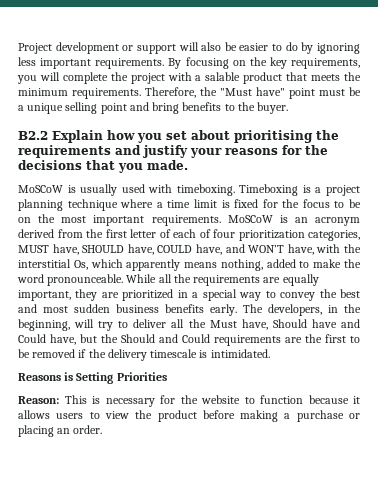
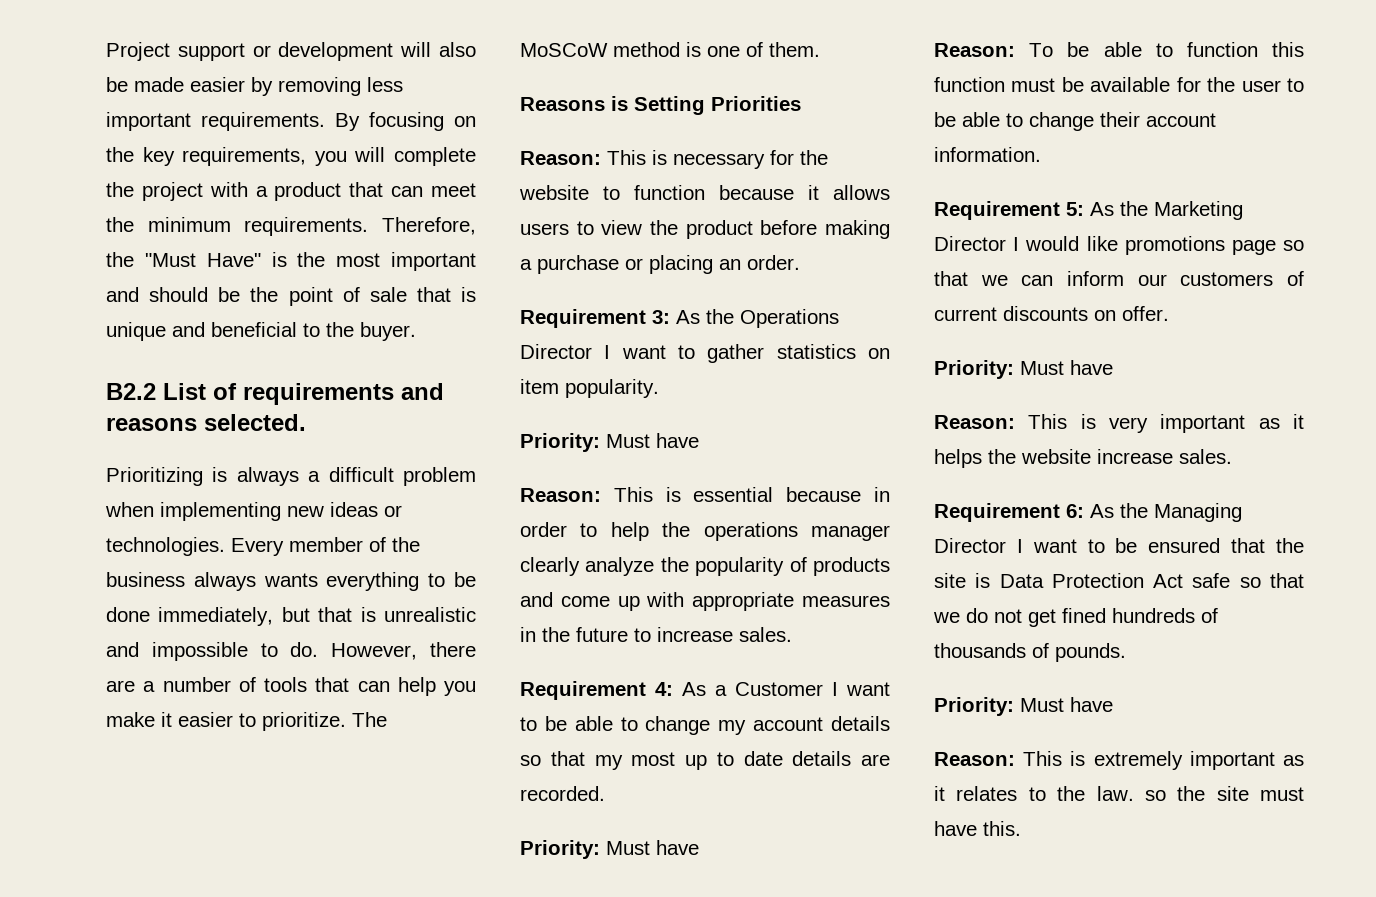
[55,42,360,54] development or support will also be easier to do by ignoring -> [177,42,477,61] [106,77,361,96] support or development will also be made easier by removing
[205,72,241,81] salable -> (268, 191) none
[311,74,341,81] meets -> [391,183,476,197] can meet
[256,87,361,99] [18,102,289,114] [18,130,339,143] [18,145,328,158] [18,160,188,173] [18,184,360,196] [18,199,361,211] [18,214,360,226] [18,229,360,241] [18,244,361,255] [18,259,361,271] [17,274,319,286] [18,289,360,301] [18,304,361,316] [18,319,360,331] [18,334,360,346] [18,349,270,361] have" point must be a unique selling point and bring benefits to the buyer. // B2.2 Explain how you set about prioritising the requirements and justify your reasons for the decisions that you made. // MoSCoW is usually used with timeboxing. Timeboxing is a project planning technique where a time limit is fixed for the focus to be on the most important requirements. MoSCoW is an acronym derived from the first letter of each of four prioritization categories, MUST have, SHOULD have, COULD have, and WON’T have, with the interstitial Os, which apparently means nothing, added to make the word pronounceable. While all the requirements are equally important, they are prioritized in a special way to convey the best and most sudden business benefits early. The developers, in the beginning, will try to deliver all the Must have, Should have and Could have, but the Should and Could requirements are the first to be removed if the delivery timescale is intimidated. -> [206,252,476,271] [106,287,476,306] [106,322,416,341] [106,383,444,405] [106,414,306,431] [106,467,476,486] [105,502,402,521] [106,537,420,556] [106,572,477,591] [106,607,476,626] [106,642,477,661] [106,677,476,696] [106,712,387,731] [520,42,820,57] Have" is the most important and should be the point of sale that is unique and beneficial to the buyer. // B2.2 List of requirements and reasons selected. // Prioritizing is always a difficult problem when implementing new ideas or technologies. Every member of the business always wants everything to be done immediately, but that is unrealistic and impossible to do. However, there are a number of tools that can help you make it easier to prioritize. The MoSCoW method is one of them.
(103, 429) none -> [520,309,839,328] [520,344,890,363] [520,379,659,398] [520,433,699,452] [520,487,890,502] [520,522,890,541] [520,557,890,576] [520,592,890,611] [520,627,792,642] [520,681,890,700] [520,716,890,735] [520,751,890,770] [520,786,605,801] [520,840,699,859] [934,42,1304,57] [934,77,1304,92] [934,112,1216,131] [934,147,1041,162] [934,201,1243,220] [934,236,1304,255] [934,271,1304,286] [934,306,1169,321] [934,360,1113,379] [934,414,1304,433] [934,449,1232,468] [934,503,1242,522] [934,538,1304,553] [934,573,1304,588] [933,608,1218,627] [934,643,1126,662] [934,697,1113,716] [934,751,1304,770] [934,786,1304,801] [934,821,1021,836] // Requirement 3: As the Operations Director I want to gather statistics on item popularity. // Priority: Must have // Reason: This is essential because in order to help the operations manager clearly analyze the popularity of products and come up with appropriate measures in the future to increase sales. // Requirement 4: As a Customer I want to be able to change my account details so that my most up to date details are recorded. // Priority: Must have // Reason: To be able to function this function must be available for the user to be able to change their account information. // Requirement 5: As the Marketing Director I would like promotions page so that we can inform our customers of current discounts on offer. // Priority: Must have // Reason: This is very important as it helps the website increase sales. // Requirement 6: As the Managing Director I want to be ensured that the site is Data Protection Act safe so that we do not get fined hundreds of thousands of pounds. // Priority: Must have // Reason: This is extremely important as it relates to the law. so the site must have this.

